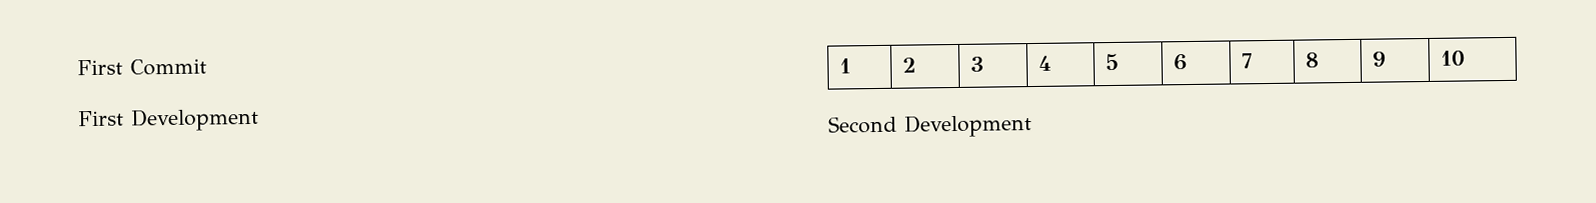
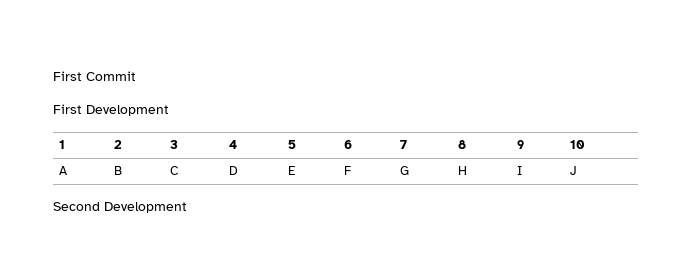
(1465, 58) none -> [58,166,68,175] [113,166,122,175] [169,166,179,175] [228,166,238,175] [287,166,295,175] [343,166,351,175] [399,166,409,175] [457,166,467,175] [516,166,522,175] [569,166,577,175] // A | B | C | D | E | F | G | H | I | J

